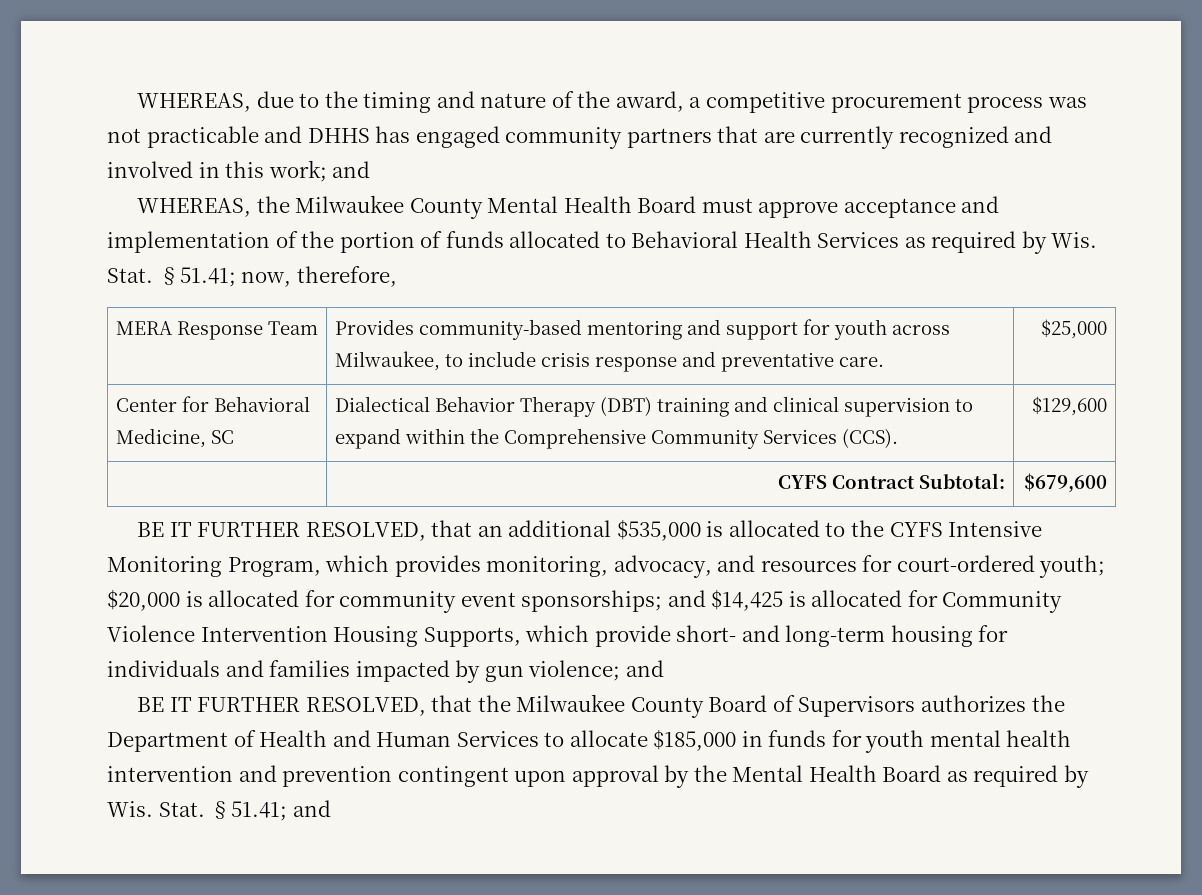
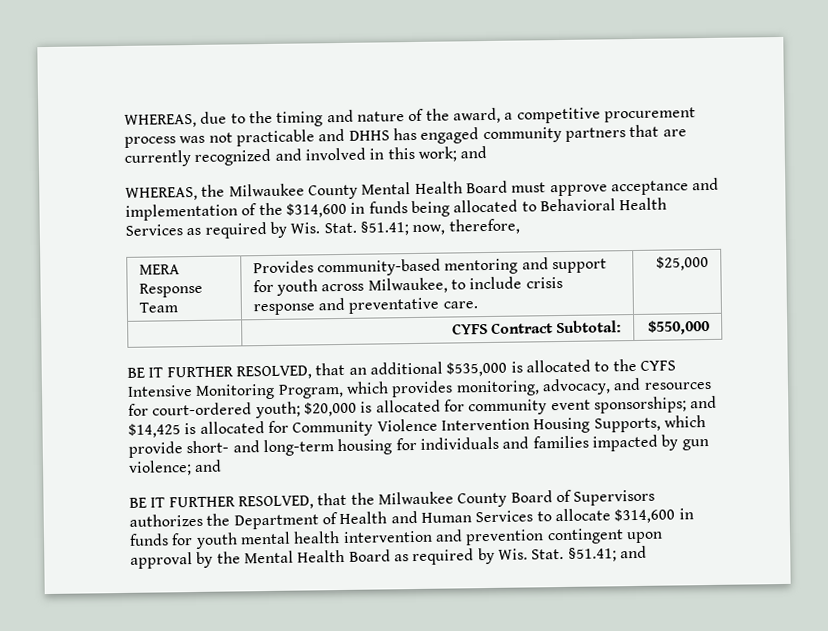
[339,231,504,253] portion of funds -> [285,200,450,218] $314,600 in funds being
[115,396,310,412] [115,428,234,448] [334,396,973,417] [334,428,898,449] [1032,396,1108,416] // Center for Behavioral Medicine, SC | Dialectical Behavior Therapy (DBT) training and clinical supervision to expand within the Comprehensive Community Services (CCS). | $129,600 -> (710, 263) none
[1024,473,1108,493] $679,600 -> [648,319,711,335] $550,000
[653,729,737,751] $185,000 -> [614,508,676,524] $314,600

